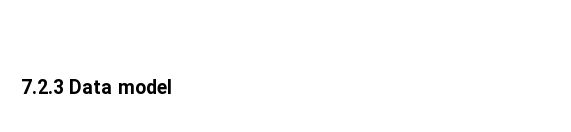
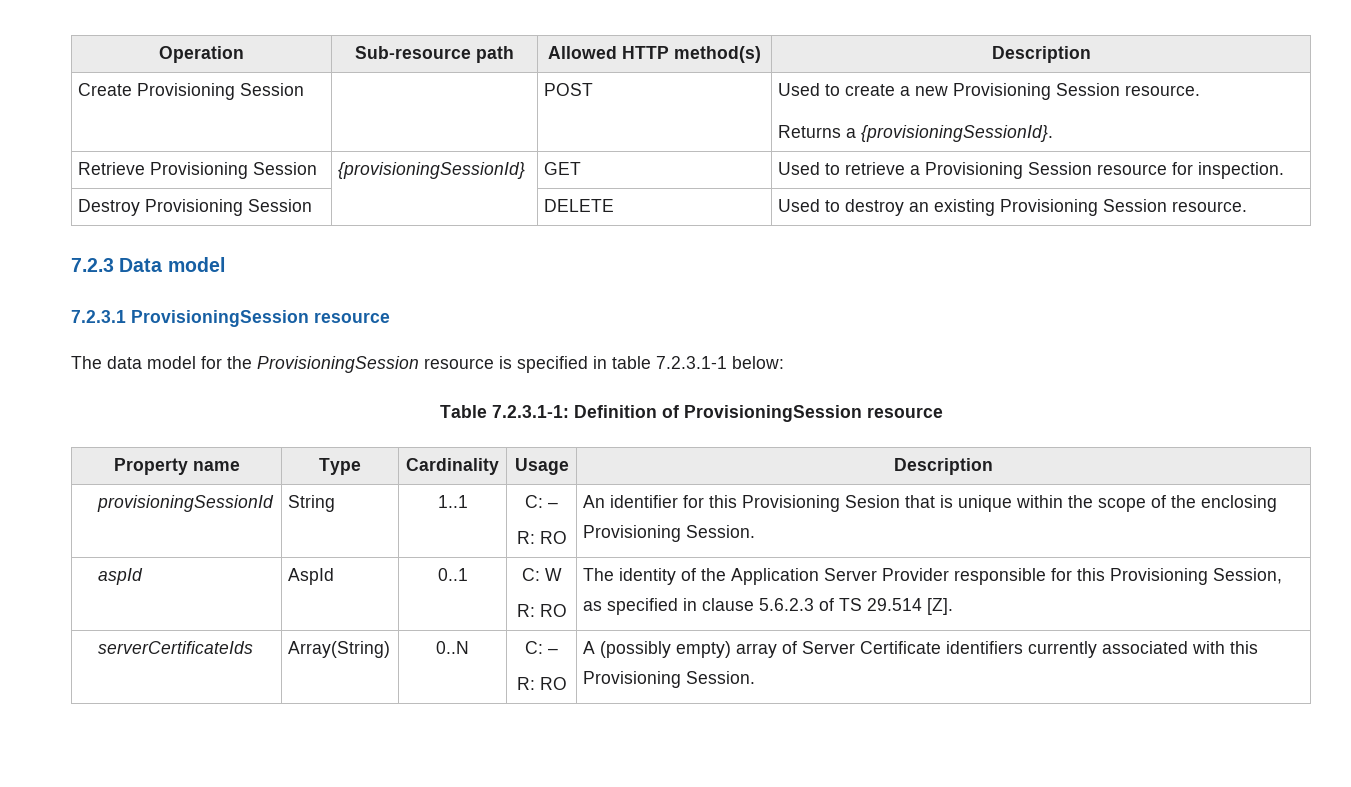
[21,79,172,94] 7.2.3 Data model -> [159,46,244,63] [355,46,514,63] [548,46,761,63] [991,46,1091,63] [78,83,305,100] [544,83,594,96] [778,83,1201,100] [778,125,1054,142] [78,162,318,179] [338,162,526,179] [544,162,582,175] [778,162,1285,179] [78,199,313,216] [544,199,615,212] [778,199,1248,216] [71,257,225,272] [71,310,390,327] [71,356,784,373] [439,405,943,422] [113,458,240,475] [319,458,361,475] [406,458,499,475] [514,458,569,475] [894,458,993,475] [97,495,275,512] [288,495,336,512] [437,495,468,508] [525,495,558,508] [516,531,567,544] [583,495,1278,512] [583,525,756,542] [98,568,144,585] [288,568,335,585] [437,568,468,581] [521,568,562,581] [516,604,567,617] [583,568,1283,585] [583,598,954,615] [98,641,254,654] [288,641,391,658] [436,641,469,654] [525,641,558,654] [516,677,567,690] [583,641,1259,658] [583,671,756,688] Operation | Sub-resource path | Allowed HTTP method(s) | Description // Create Provisioning Session | | POST | Used to create a new Provisioning Session resource. // Returns a {provisioningSessionId}. // Retrieve Provisioning Session | {provisioningSessionId} | GET | Used to retrieve a Provisioning Session resource for inspection. // Destroy Provisioning Session | | DELETE | Used to destroy an existing Provisioning Session resource. // 7.2.3 Data model // 7.2.3.1 ProvisioningSession resource // The data model for the ProvisioningSession resource is specified in table 7.2.3.1-1 below: // Table 7.2.3.1-1: Definition of ProvisioningSession resource // Property name | Type | Cardinality | Usage | Description // provisioningSessionId | String | 1..1 | C: – // R: RO | An identifier for this Provisioning Sesion that is unique within the scope of the enclosing Provisioning Session. // aspId | AspId | 0..1 | C: W // R: RO | The identity of the Application Server Provider responsible for this Provisioning Session, as specified in clause 5.6.2.3 of TS 29.514 [Z]. // serverCertificateIds | Array(String) | 0..N | C: – // R: RO | A (possibly empty) array of Server Certificate identifiers currently associated with this Provisioning Session.

